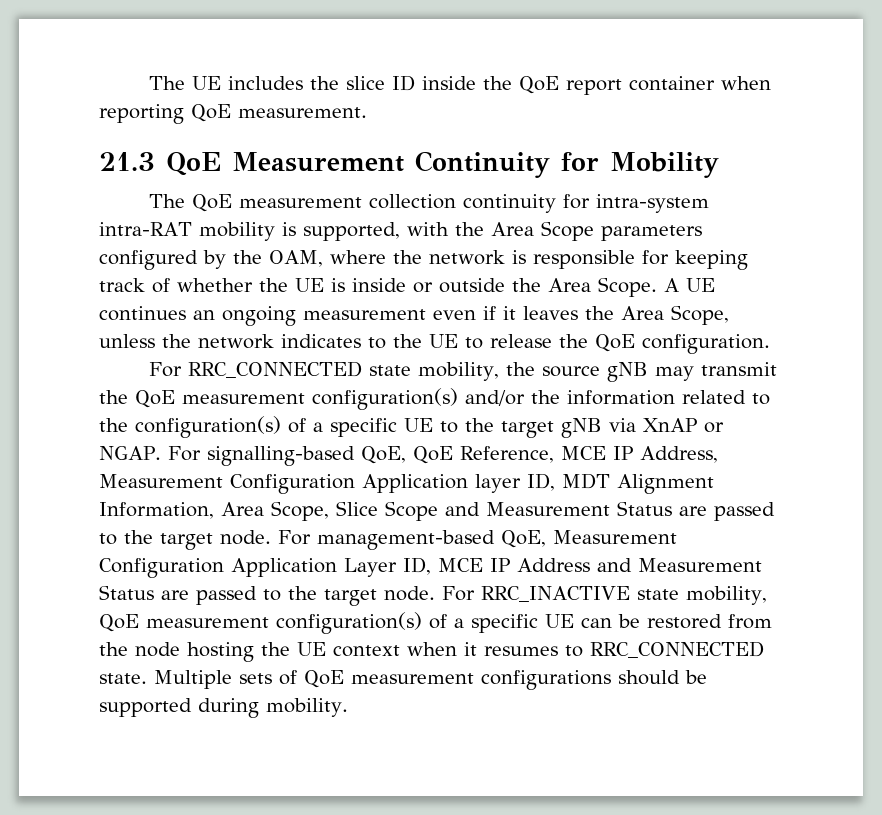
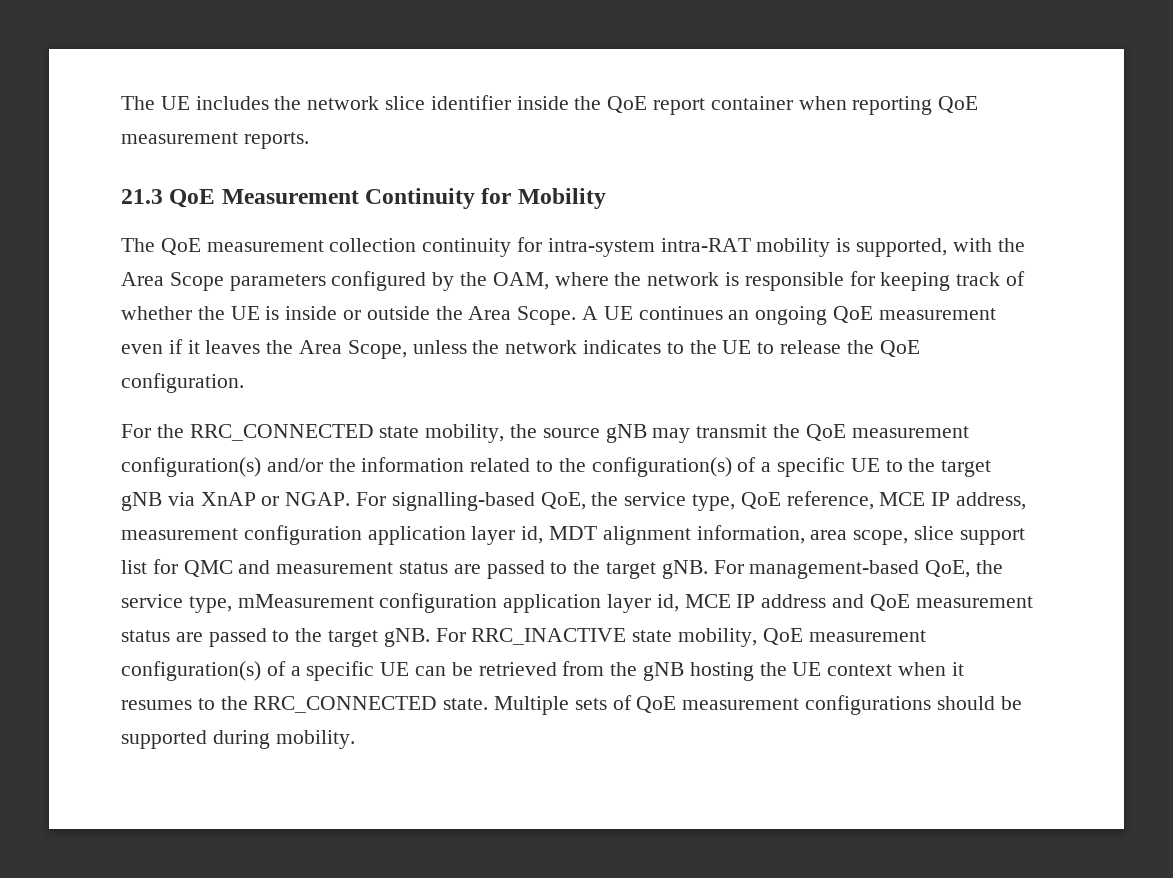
[346,75,416,91] slice ID -> [307,95,511,110] network slice identifier
[238,107,367,118] measurement. -> [121,132,309,149] measurement reports.
(296, 316) none -> [833,306,874,323] QoE
(183, 369) none -> [156,424,184,438] the
[412,446,718,464] [99,473,714,494] [99,501,775,521] [99,530,271,550] QoE Reference, MCE IP Address, Measurement Configuration Application layer ID, MDT Alignment Information, Area Scope, Slice Scope and Measurement Status are passed to the target node. -> [591,491,1027,511] [121,525,1025,545] [121,559,708,579] the service type, QoE reference, MCE IP address, measurement configuration application layer id, MDT alignment information, area scope, slice support list for QMC and measurement status are passed to the target gNB.
[553,530,677,544] [99,557,762,578] [99,585,435,606] Measurement Configuration Application Layer ID, MCE IP Address and Measurement Status are passed to the target node. -> [976,560,1004,574] [121,593,1033,613] [121,628,430,647] the service type, mMeasurement configuration application layer id, MCE IP address and QoE measurement status are passed to the target gNB.
[647,614,722,629] restored -> [478,662,557,676] retrieved
[135,642,180,657] node -> [643,662,685,681] gNB
(583, 651) none -> [220,696,248,710] the

